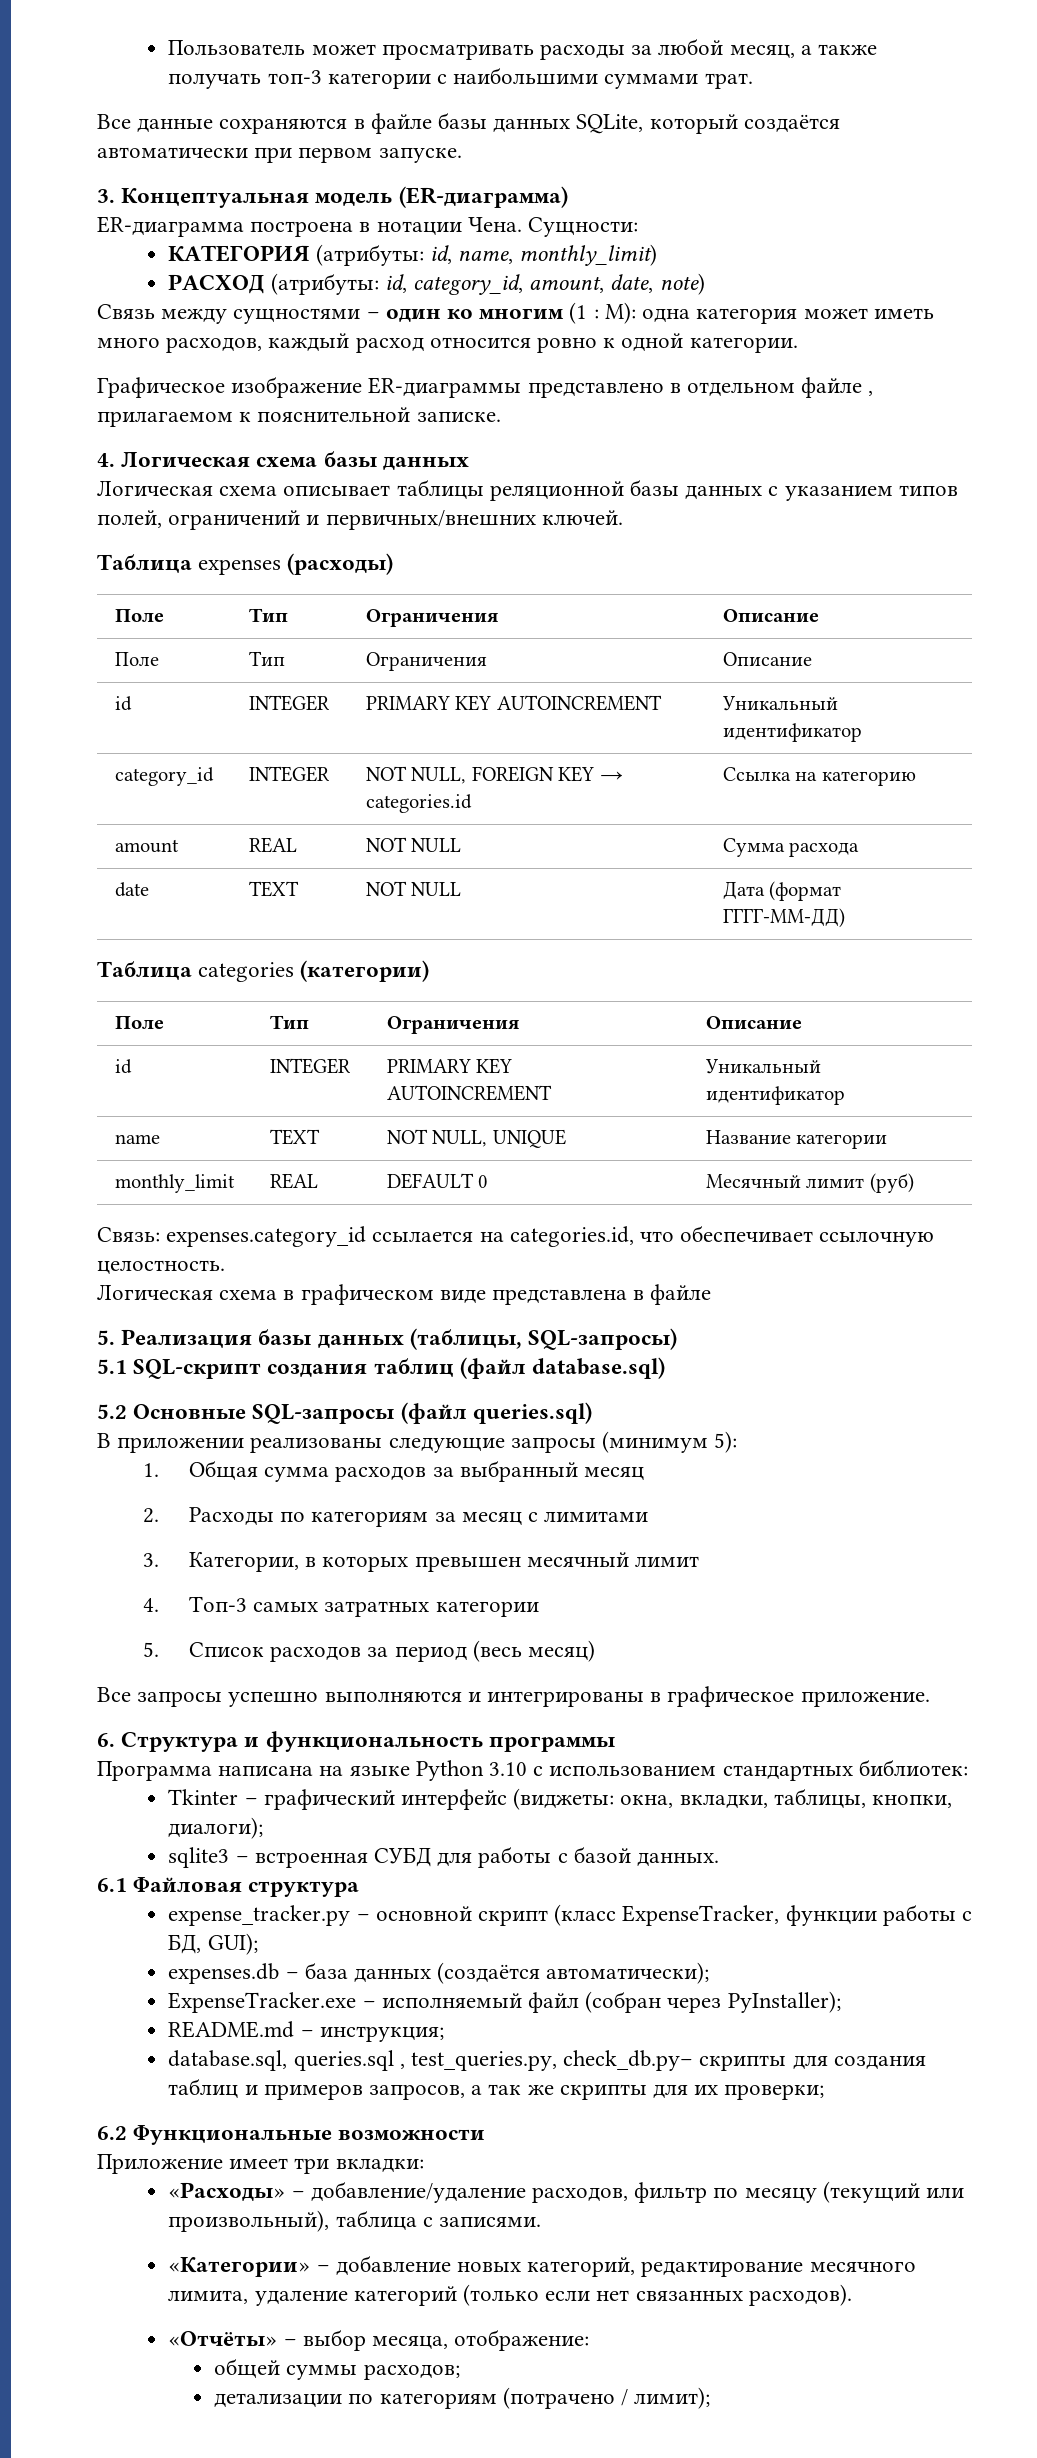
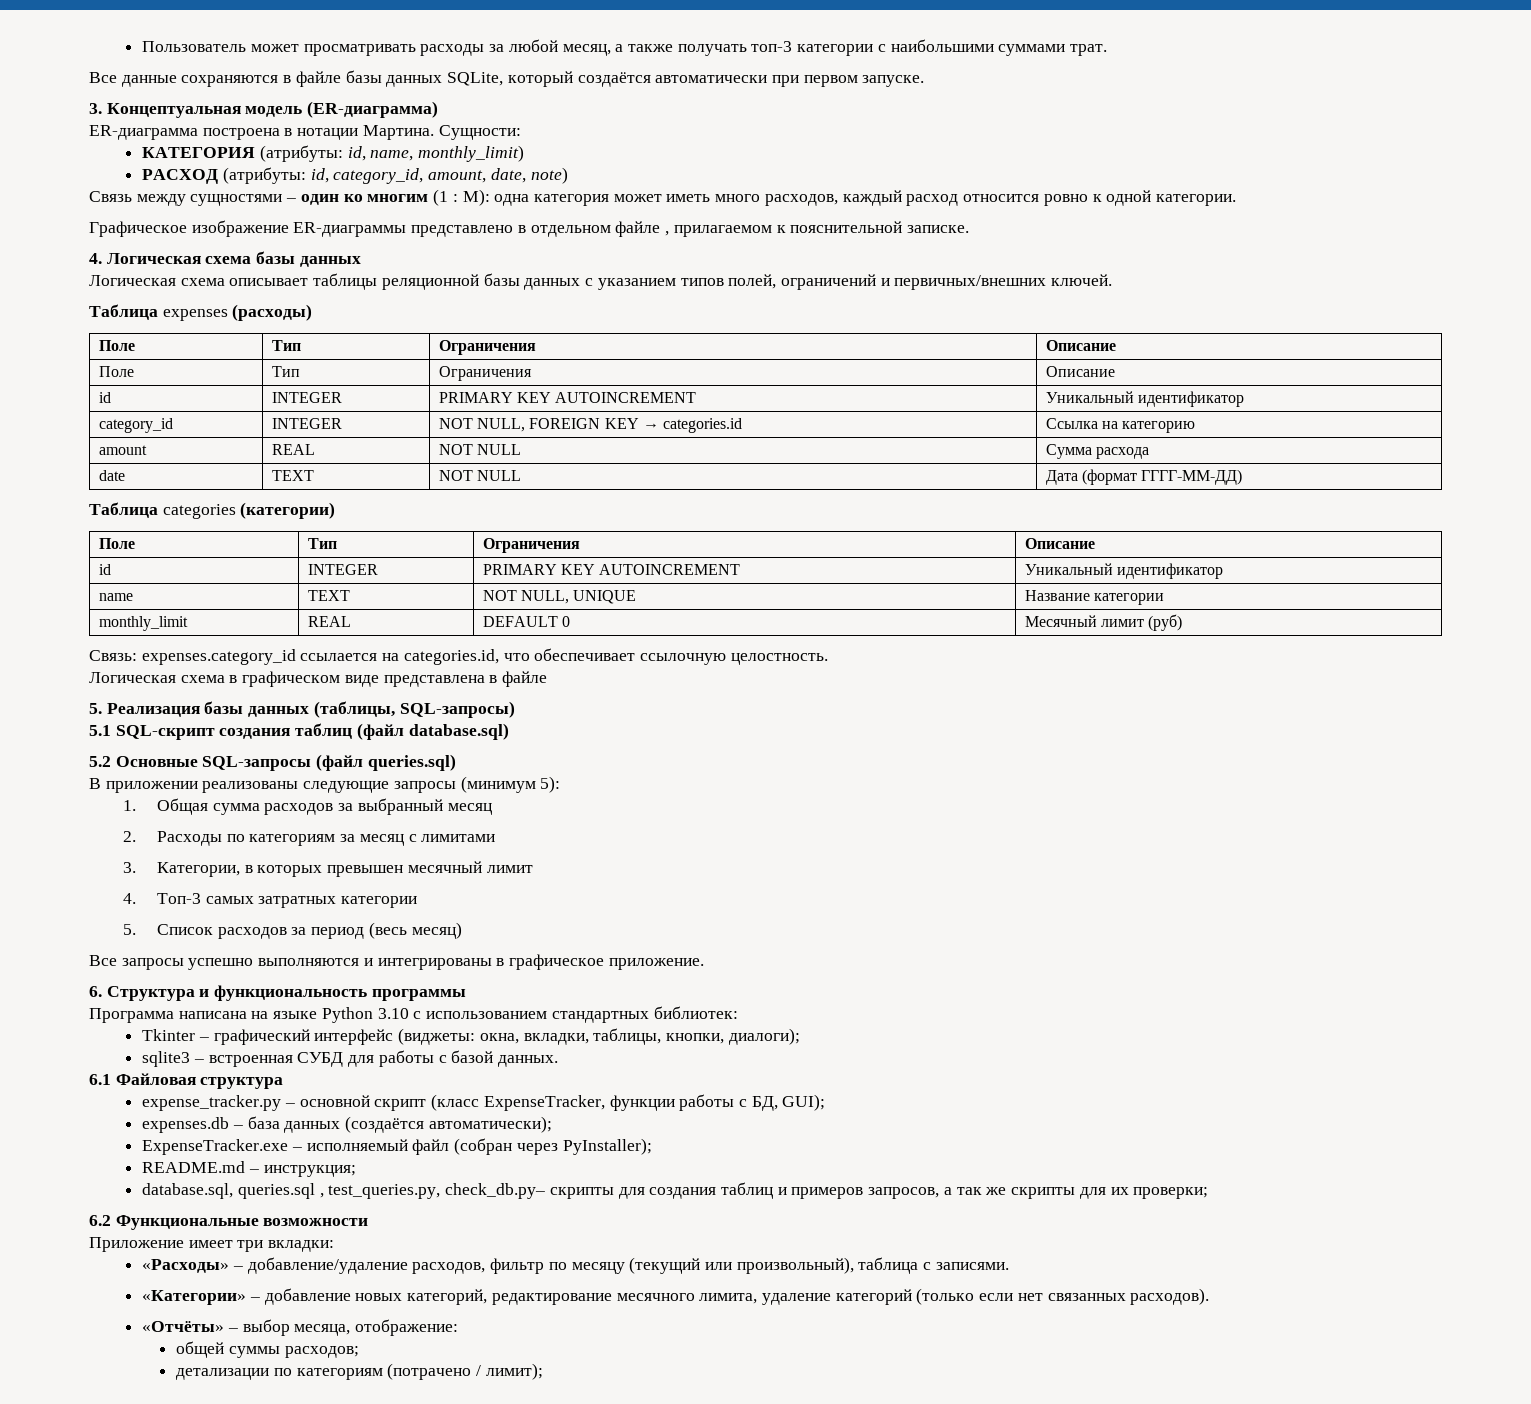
[467,217,522,232] Чена. -> [362,125,434,140] Мартина.

